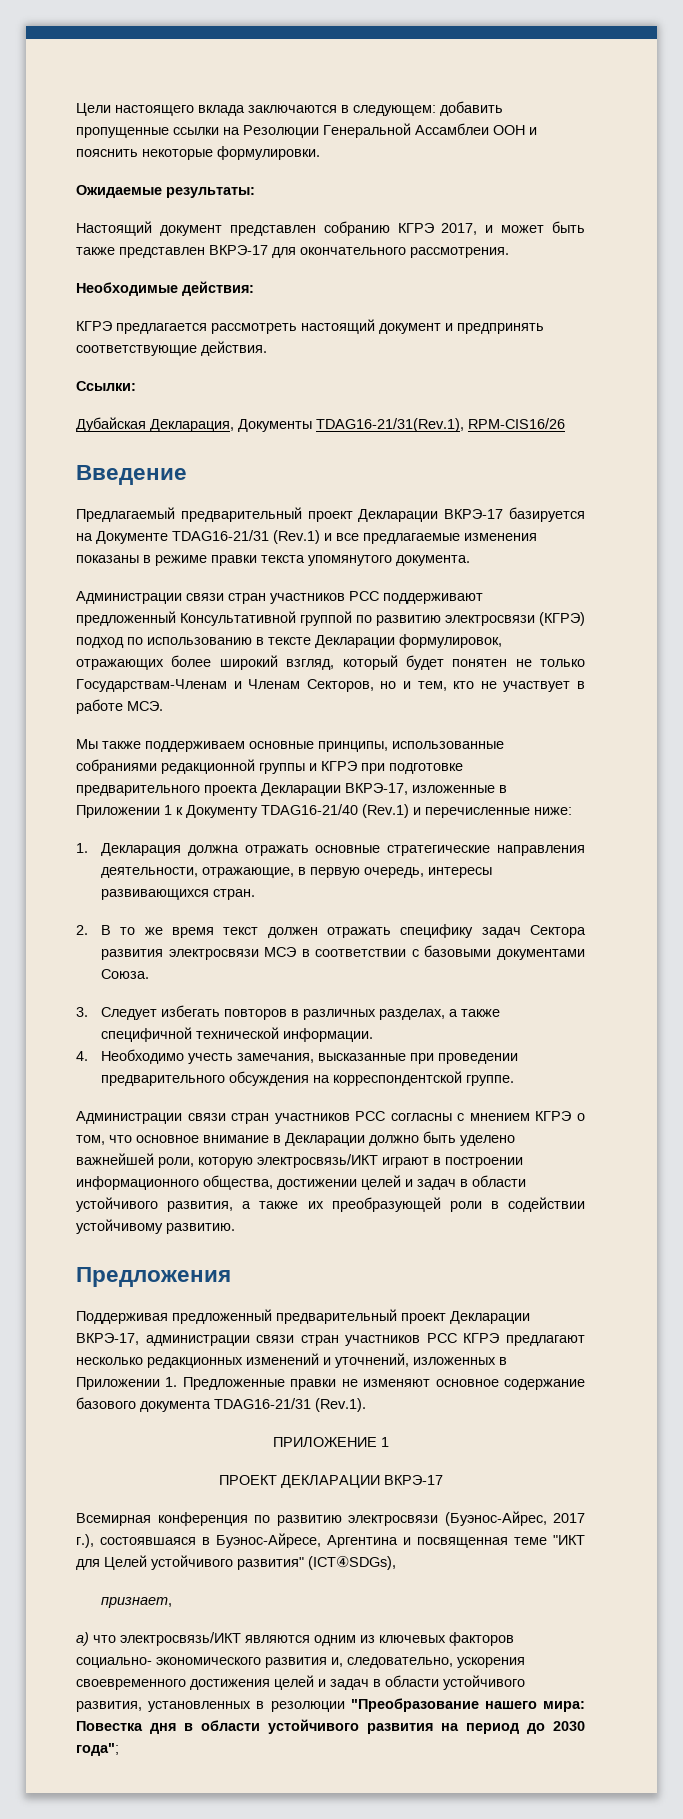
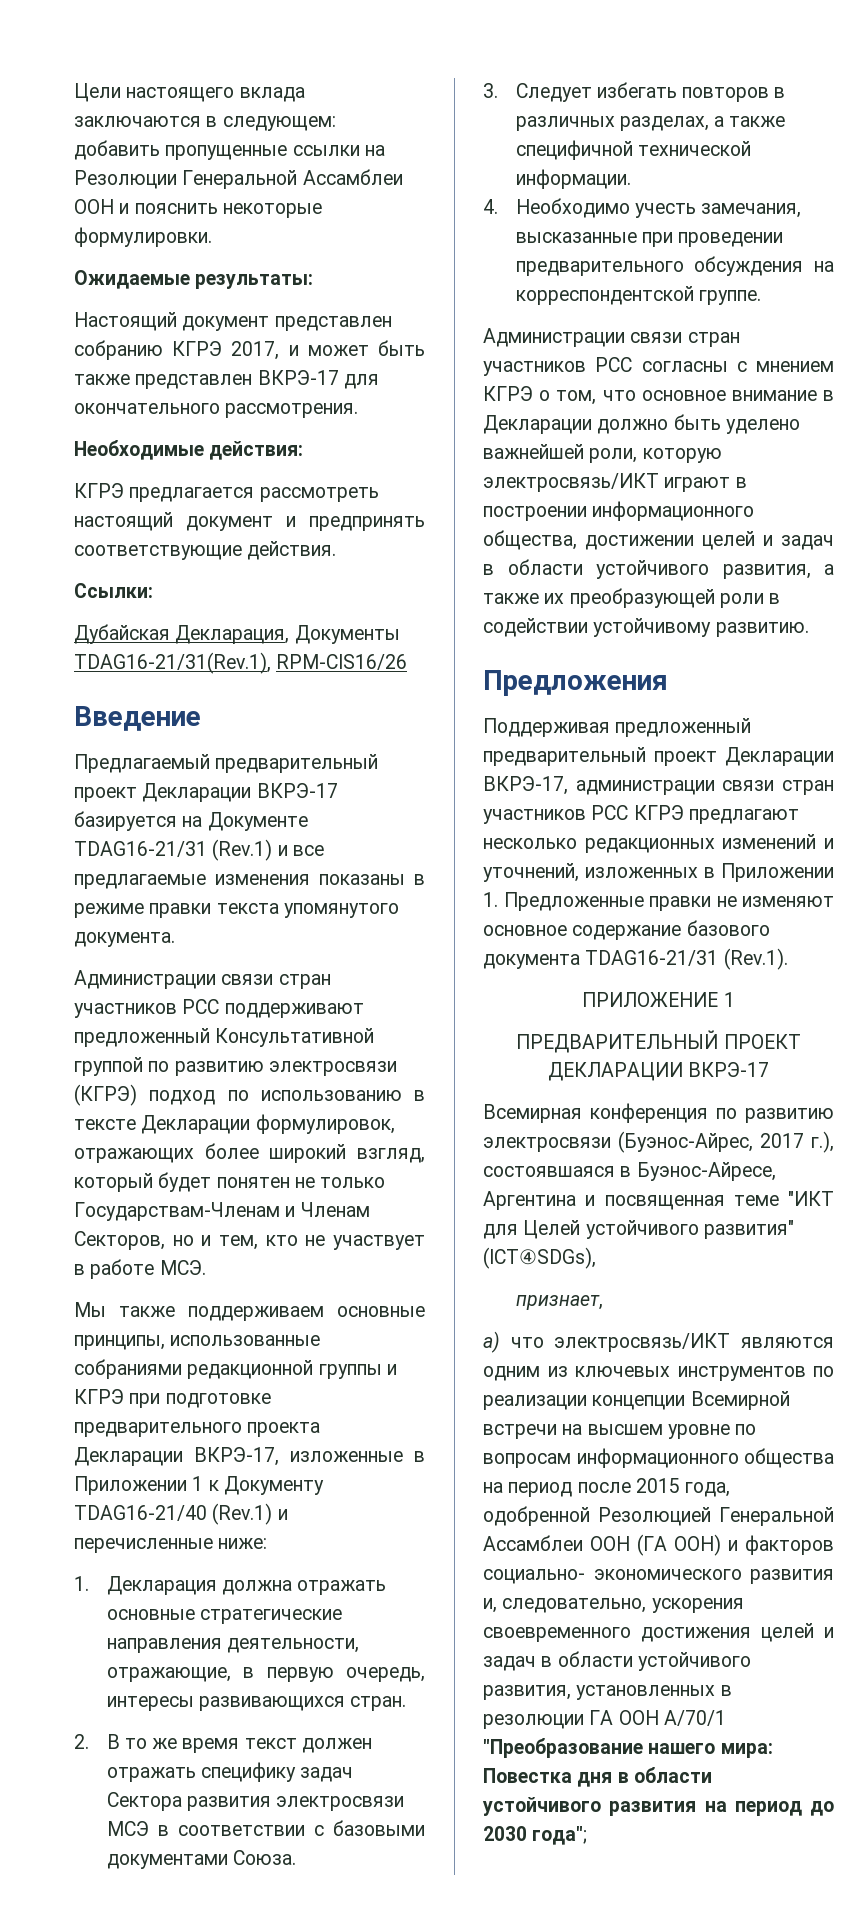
(389, 1442) none -> [516,1030,719,1053] ПРЕДВАРИТЕЛЬНЫЙ
(446, 1639) none -> [677,1366,834,1381] [483,1391,790,1410] [483,1424,757,1439] [483,1448,834,1468] [483,1478,731,1497] [483,1506,834,1526] [483,1534,738,1556] инструментов по реализации концепции Всемирной встречи на высшем уровне по вопросам информационного общества на период после 2015 года, одобренной Резолюцией Генеральной Ассамблеи ООН (ГА ООН) и
(345, 1706) none -> [589,1710,726,1726] ГА ООН А/70/1

